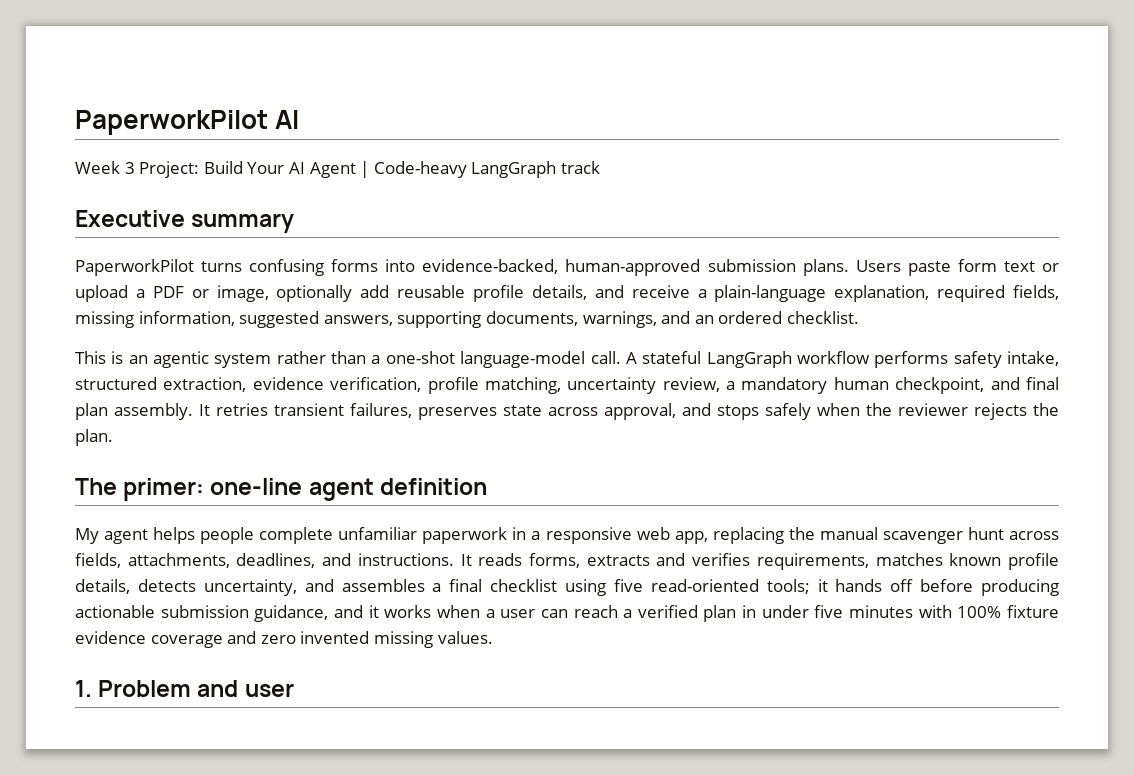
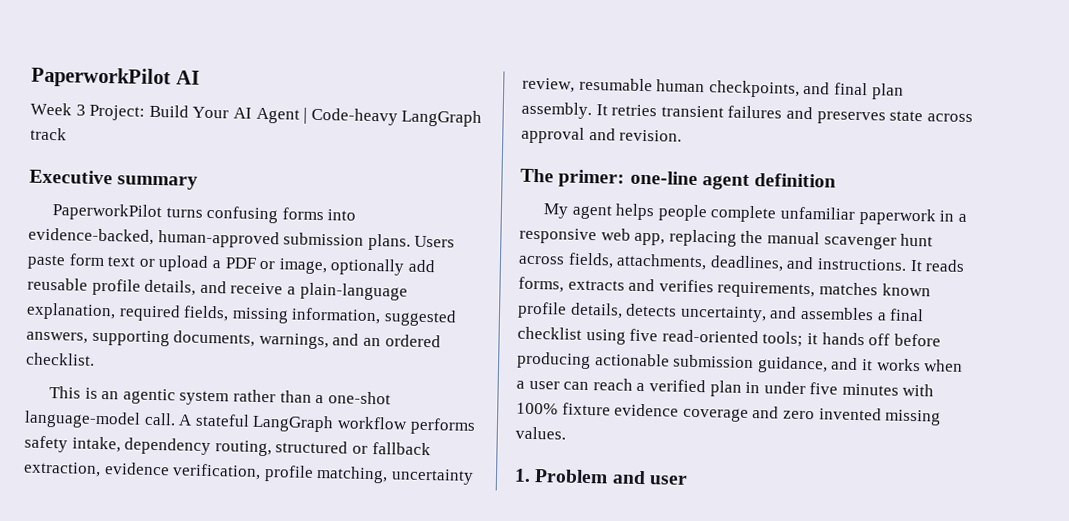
[75,377,157,390] structured -> [124,437,431,457] dependency routing, structured or fallback
[726,377,985,394] a mandatory human checkpoint, -> [578,77,800,98] resumable human checkpoints,
[350,403,412,418] failures, -> [727,105,813,120] failures and
[604,403,1059,420] [75,429,113,446] approval, and stops safely when the reviewer rejects the plan. -> [521,126,683,144] approval and revision.

